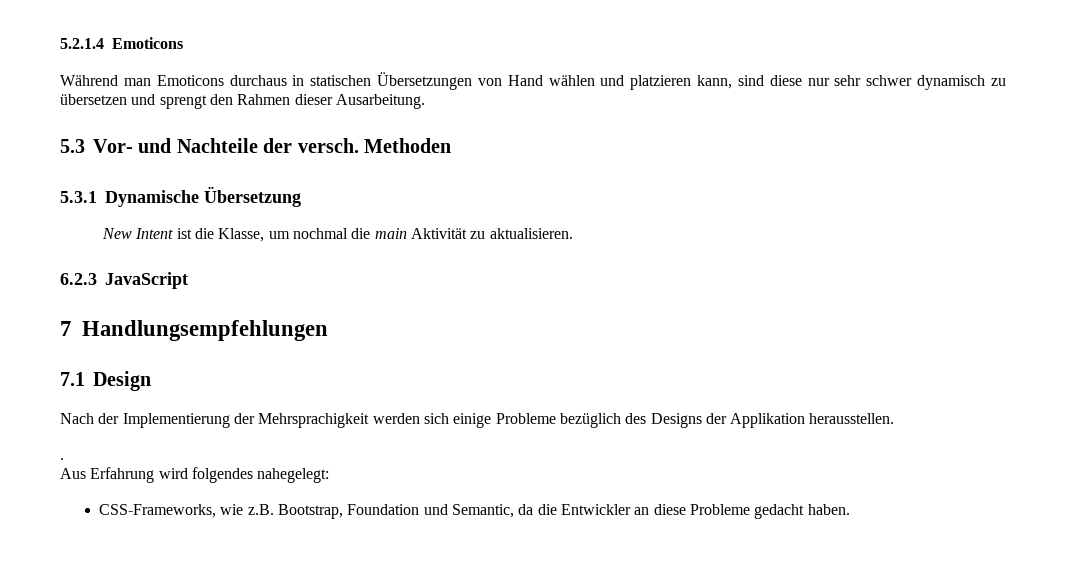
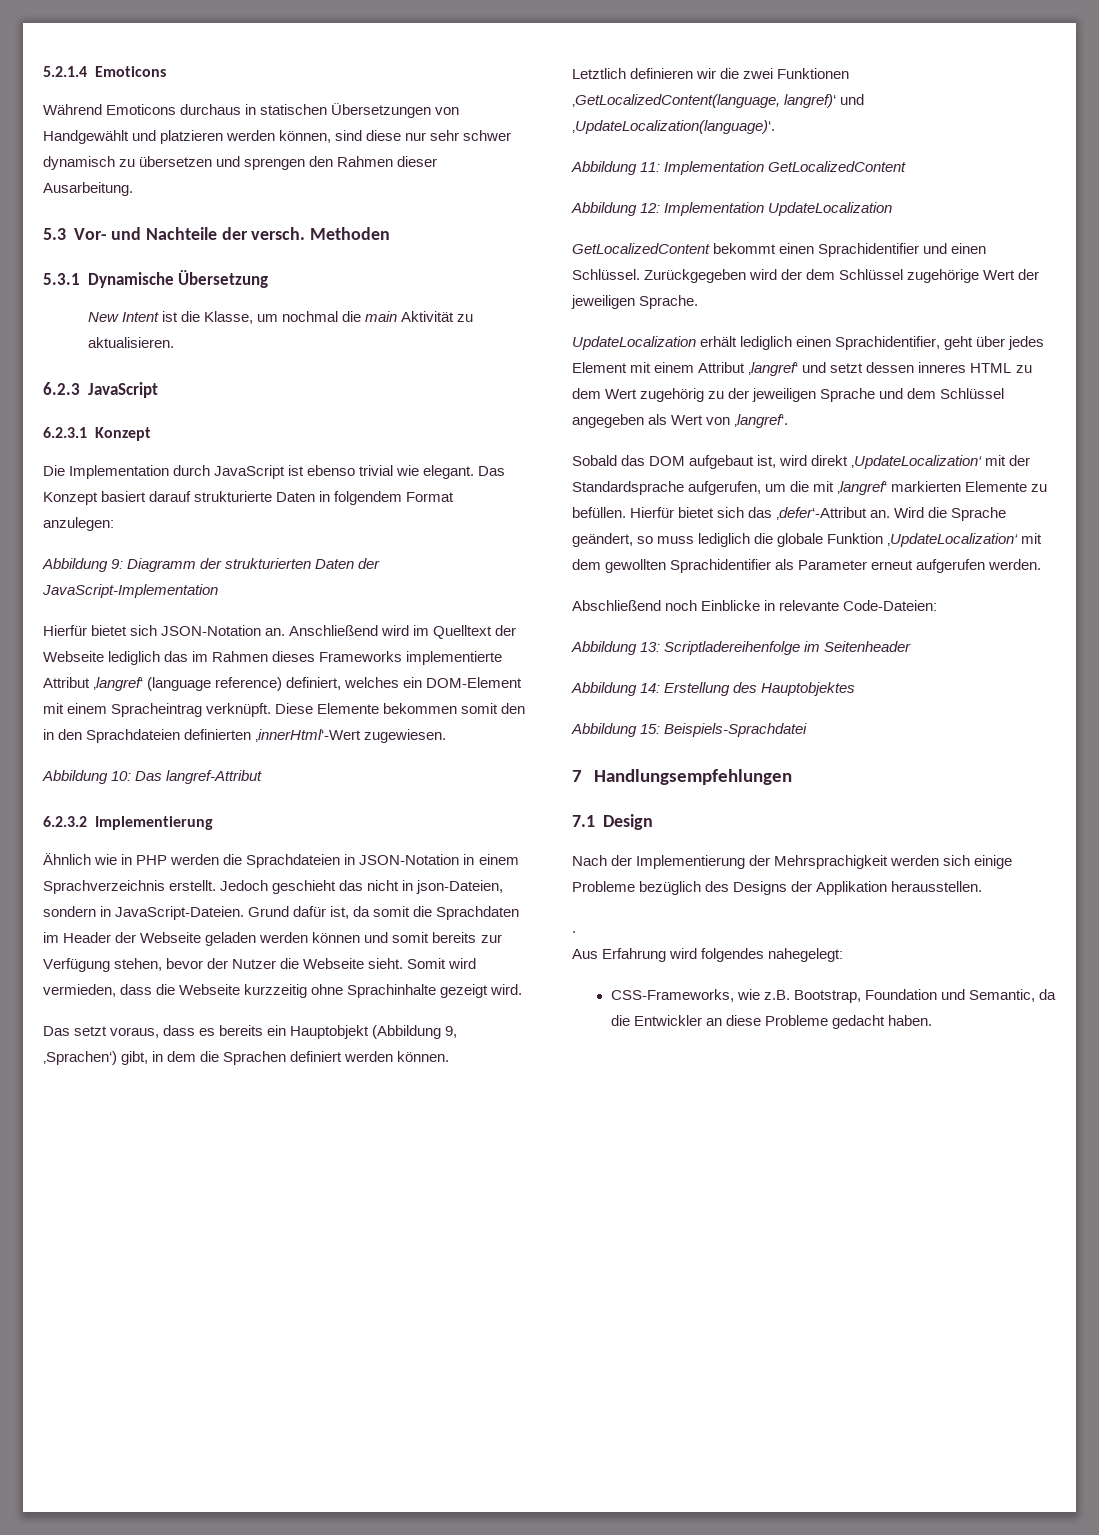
[123,78,151,86] man -> (102, 109) none
[507,75,733,90] Hand wählen und platzieren kann, -> [43,130,332,144] Handgewählt und platzieren werden können,
[159,95,207,109] sprengt -> [244,158,306,170] sprengen
(188, 280) none -> [43,427,151,441] [43,465,506,479] [43,491,455,505] [43,517,114,531] [42,558,381,572] [42,584,218,598] [43,625,517,639] [43,651,503,665] [43,677,523,691] [43,703,526,717] [43,729,447,743] [42,770,263,784] [43,816,213,830] [43,853,519,868] [43,880,504,894] [43,906,520,920] [43,932,502,946] [43,958,477,972] [43,984,523,998] [43,1025,458,1039] [43,1051,450,1065] [572,68,850,79] [572,94,865,108] [572,120,775,134] [571,161,907,175] [571,202,893,216] [572,243,987,257] [572,269,1040,283] [571,295,699,309] [572,336,1045,350] [572,362,1032,376] [572,388,1005,402] [572,414,789,428] [572,455,1031,469] [572,481,1048,495] [572,507,1007,521] [572,533,1043,547] [572,559,1042,573] [572,600,938,611] [571,641,912,655] [571,682,856,696] [571,723,808,737] // 6.2.3.1 Konzept // Die Implementation durch JavaScript ist ebenso trivial wie elegant. Das Konzept basiert darauf strukturierte Daten in folgendem Format anzulegen: // Abbildung 9: Diagramm der strukturierten Daten der JavaScript-Implementation // Hierfür bietet sich JSON-Notation an. Anschließend wird im Quelltext der Webseite lediglich das im Rahmen dieses Frameworks implementierte Attribut ‚langref‘ (language reference) definiert, welches ein DOM-Element mit einem Spracheintrag verknüpft. Diese Elemente bekommen somit den in den Sprachdateien definierten ‚innerHtml‘-Wert zugewiesen. // Abbildung 10: Das langref-Attribut // 6.2.3.2 Implementierung // Ähnlich wie in PHP werden die Sprachdateien in JSON-Notation in einem Sprachverzeichnis erstellt. Jedoch geschieht das nicht in json-Dateien, sondern in JavaScript-Dateien. Grund dafür ist, da somit die Sprachdaten im Header der Webseite geladen werden können und somit bereits zur Verfügung stehen, bevor der Nutzer die Webseite sieht. Somit wird vermieden, dass die Webseite kurzzeitig ohne Sprachinhalte gezeigt wird. // Das setzt voraus, dass es bereits ein Hauptobjekt (Abbildung 9, ‚Sprachen‘) gibt, in dem die Sprachen definiert werden können. // Letztlich definieren wir die zwei Funktionen ‚GetLocalizedContent(language, langref)‘ und ‚UpdateLocalization(language)‘. // Abbildung 11: Implementation GetLocalizedContent // Abbildung 12: Implementation UpdateLocalization // GetLocalizedContent bekommt einen Sprachidentifier und einen Schlüssel. Zurückgegeben wird der dem Schlüssel zugehörige Wert der jeweiligen Sprache. // UpdateLocalization erhält lediglich einen Sprachidentifier, geht über jedes Element mit einem Attribut ‚langref‘ und setzt dessen inneres HTML zu dem Wert zugehörig zu der jeweiligen Sprache und dem Schlüssel angegeben als Wert von ‚langref‘. // Sobald das DOM aufgebaut ist, wird direkt ‚UpdateLocalization‘ mit der Standardsprache aufgerufen, um die mit ‚langref‘ markierten Elemente zu befüllen. Hierfür bietet sich das ‚defer‘-Attribut an. Wird die Sprache geändert, so muss lediglich die globale Funktion ‚UpdateLocalization‘ mit dem gewollten Sprachidentifier als Parameter erneut aufgerufen werden. // Abschließend noch Einblicke in relevante Code-Dateien: // Abbildung 13: Scriptladereihenfolge im Seitenheader // Abbildung 14: Erstellung des Hauptobjektes // Abbildung 15: Beispiels-Sprachdatei

